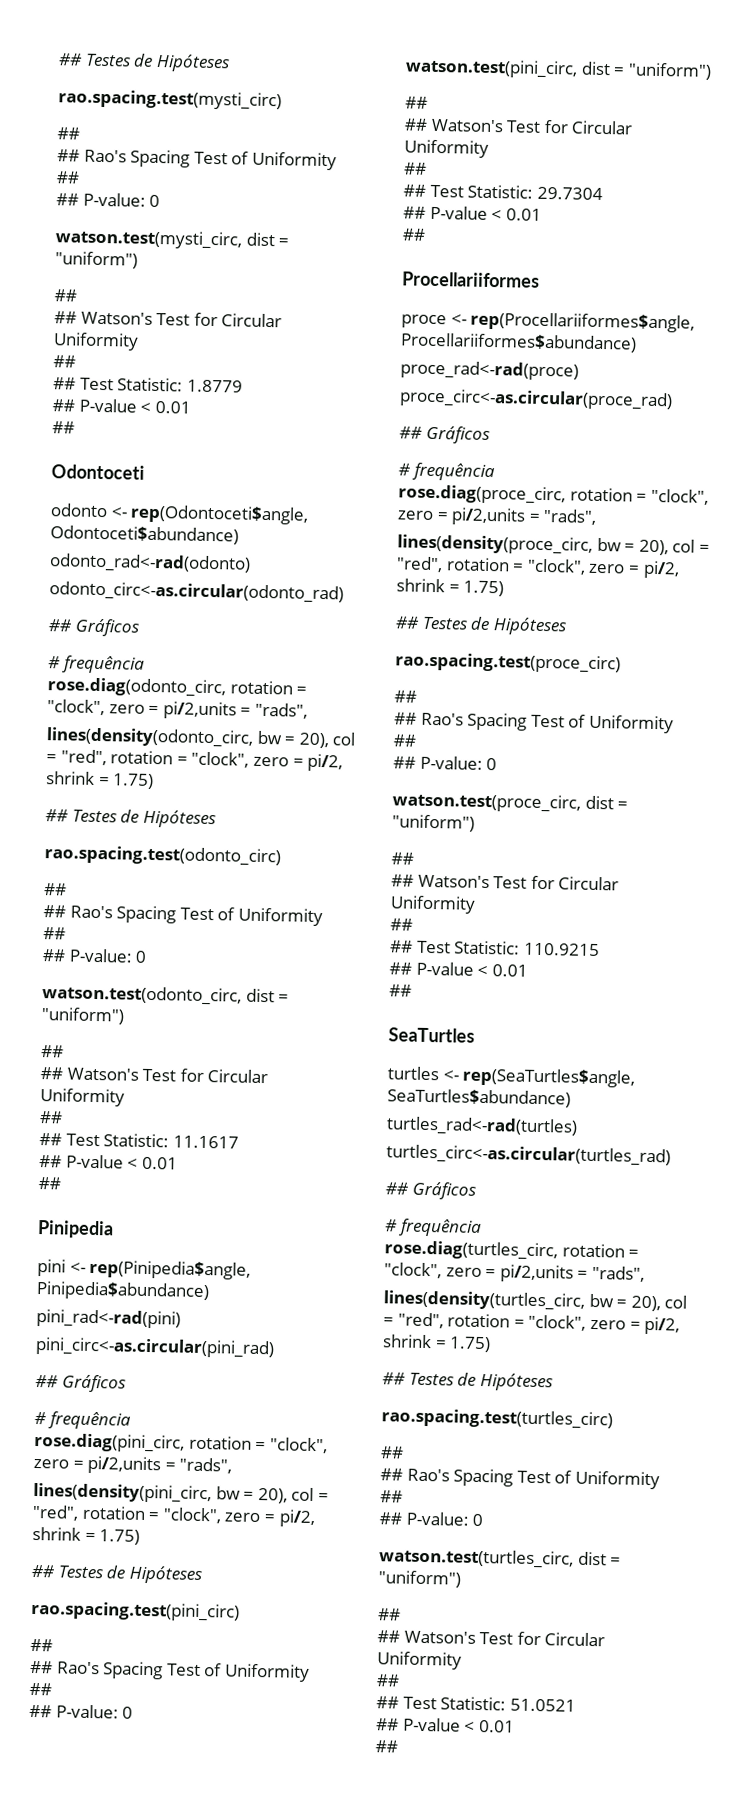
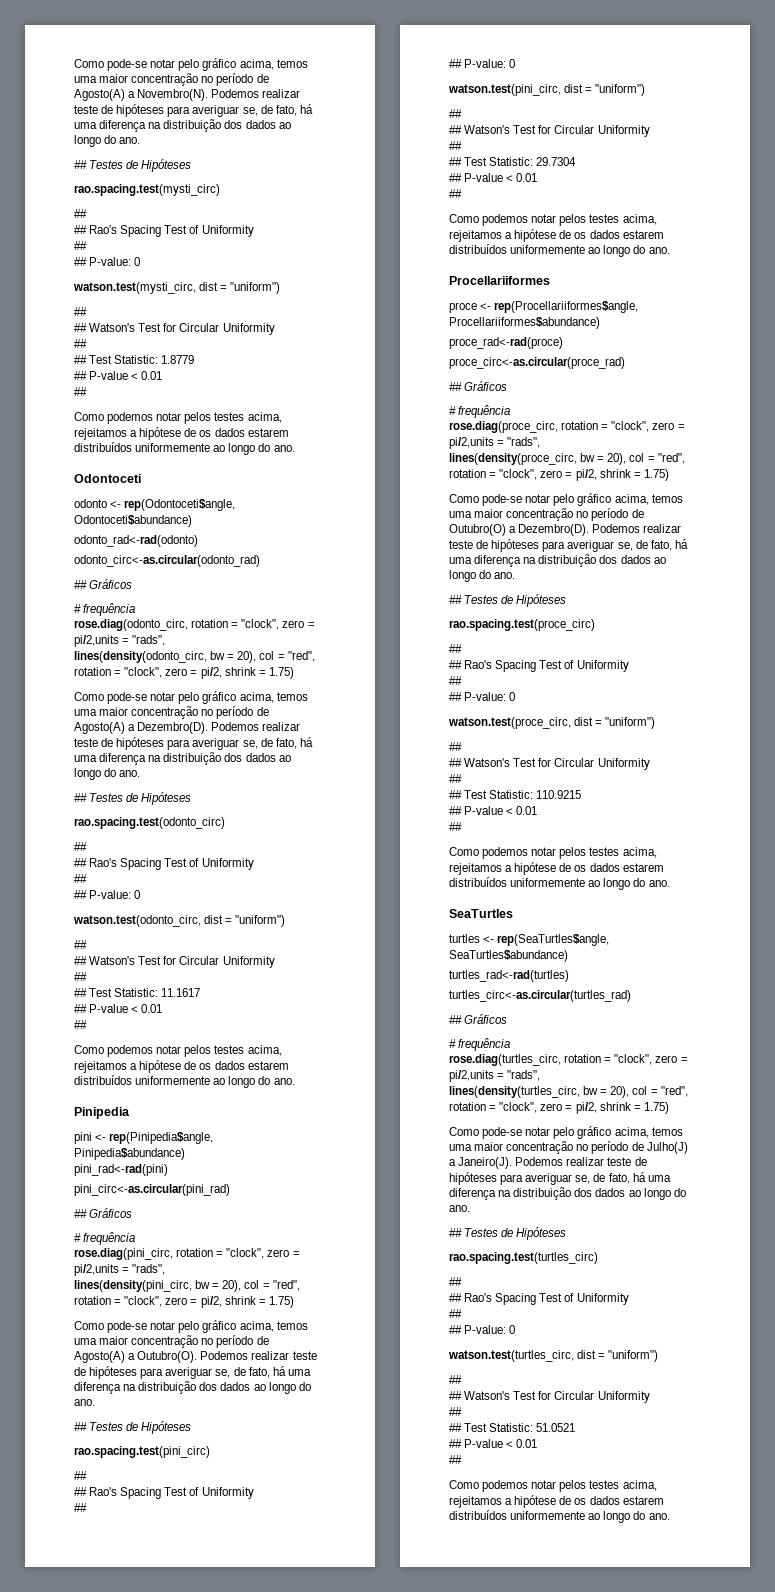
(58, 59) none -> [74,58,308,71] [74,73,269,86] [74,89,301,101] [74,104,313,117] [74,119,291,132] [74,135,141,147] Como pode-se notar pelo gráfico acima, temos uma maior concentração no período de Agosto(A) a Novembro(N). Podemos realizar teste de hipóteses para averiguar se, de fato, há uma diferença na distribuição dos dados ao longo do ano. //
(75, 427) none -> [74,412,282,424] [74,427,289,440] [74,442,295,455] // Como podemos notar pelos testes acima, rejeitamos a hipótese de os dados estarem distribuídos uniformemente ao longo do ano.
(155, 781) none -> [74,691,308,704] [74,706,269,719] [74,722,301,734] [74,737,313,750] [74,752,291,765] [74,768,141,780] // Como pode-se notar pelo gráfico acima, temos uma maior concentração no período de Agosto(A) a Dezembro(D). Podemos realizar teste de hipóteses para averiguar se, de fato, há uma diferença na distribuição dos dados ao longo do ano.
(61, 1183) none -> [74,1045,282,1057] [74,1060,289,1073] [74,1075,295,1088] // Como podemos notar pelos testes acima, rejeitamos a hipótese de os dados estarem distribuídos uniformemente ao longo do ano.
(141, 1537) none -> [74,1320,308,1333] [74,1335,269,1348] [74,1351,317,1363] [74,1366,311,1379] [74,1381,311,1394] [74,1399,95,1406] // Como pode-se notar pelo gráfico acima, temos uma maior concentração no período de Agosto(A) a Outubro(O). Podemos realizar teste de hipóteses para averiguar se, de fato, há uma diferença na distribuição dos dados ao longo do ano.
(426, 234) none -> [449,214,657,226] [449,229,664,242] [449,244,670,257] // Como podemos notar pelos testes acima, rejeitamos a hipótese de os dados estarem distribuídos uniformemente ao longo do ano.
(505, 588) none -> [449,493,683,506] [449,508,644,521] [449,524,682,536] [449,539,688,552] [449,554,666,567] [449,570,516,582] // Como pode-se notar pelo gráfico acima, temos uma maior concentração no período de Outubro(O) a Dezembro(D). Podemos realizar teste de hipóteses para averiguar se, de fato, há uma diferença na distribuição dos dados ao longo do ano.
(412, 990) none -> [449,847,657,859] [449,862,664,875] [449,877,670,890] // Como podemos notar pelos testes acima, rejeitamos a hipótese de os dados estarem distribuídos uniformemente ao longo do ano.
(492, 1344) none -> [449,1126,683,1139] [449,1141,688,1154] [449,1157,647,1169] [449,1172,671,1185] [449,1187,686,1200] [449,1205,470,1212] // Como pode-se notar pelo gráfico acima, temos uma maior concentração no período de Julho(J) a Janeiro(J). Podemos realizar teste de hipóteses para averiguar se, de fato, há uma diferença na distribuição dos dados ao longo do ano.
(398, 1746) none -> [449,1480,657,1492] [449,1495,664,1508] [449,1510,670,1523] // Como podemos notar pelos testes acima, rejeitamos a hipótese de os dados estarem distribuídos uniformemente ao longo do ano.

